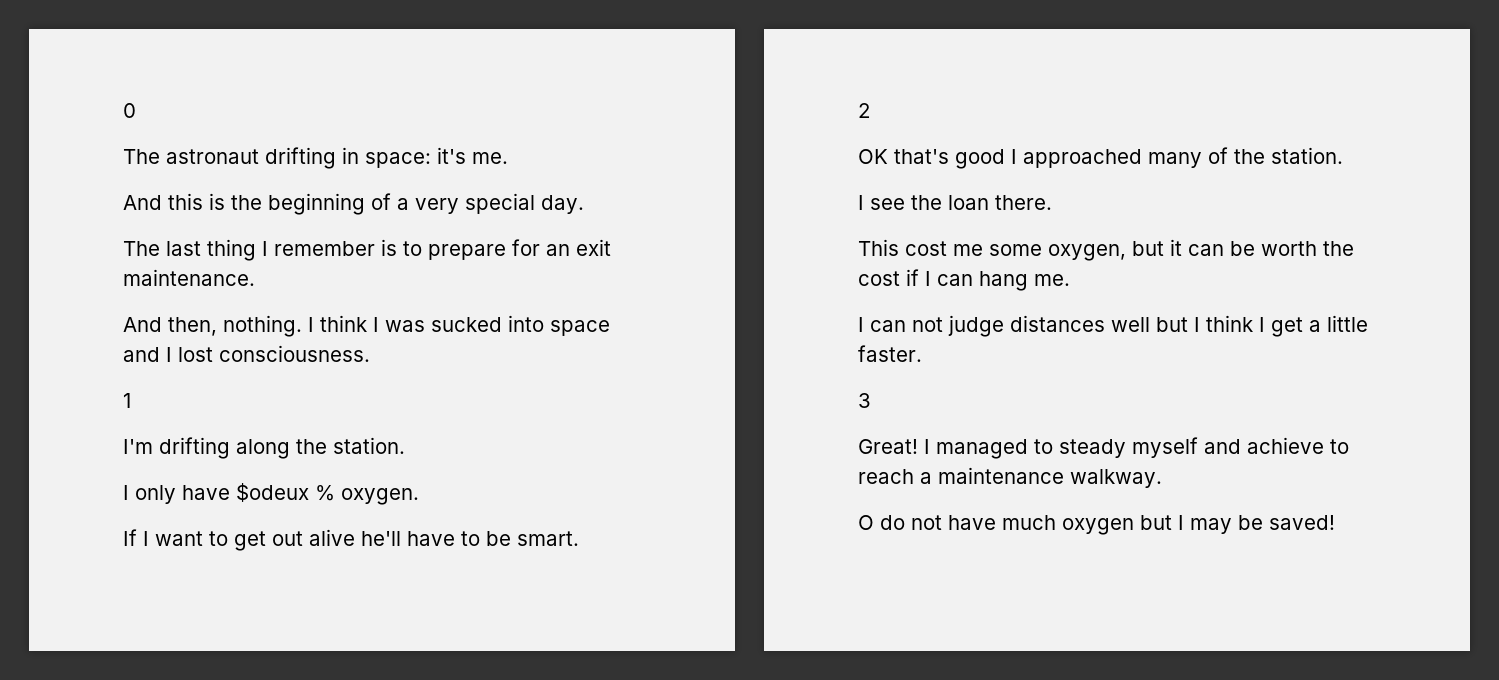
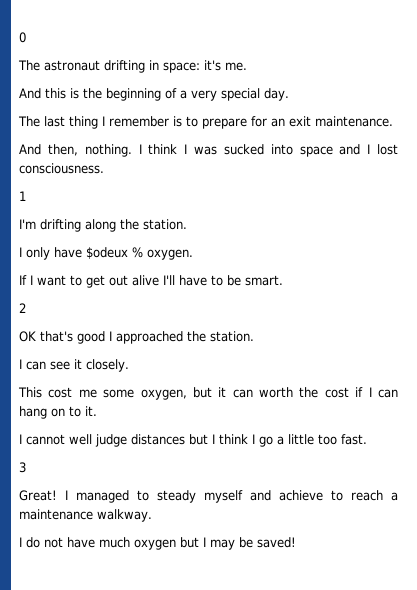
[361,531,401,546] he'll -> [163,275,175,285] I'll
[1148,147,1343,168] [858,195,1052,210] many of the station. // I see the loan there. -> [187,331,254,342] [19,359,129,372] the station. // I can see it closely.
[1230,241,1255,256] be -> (253, 393) none
[1034,274,1070,286] [858,317,943,332] me. // I can not -> [51,406,97,417] [19,434,92,445] on to it. // I cannot well
[1111,317,1150,332] well -> (185, 439) none
[1271,317,1303,337] get -> [259,436,273,447] go
[858,345,922,362] faster. -> [318,434,367,445] too fast.
[858,515,874,530] O -> [19,537,22,547] I

